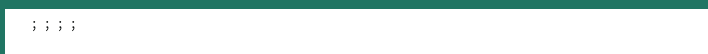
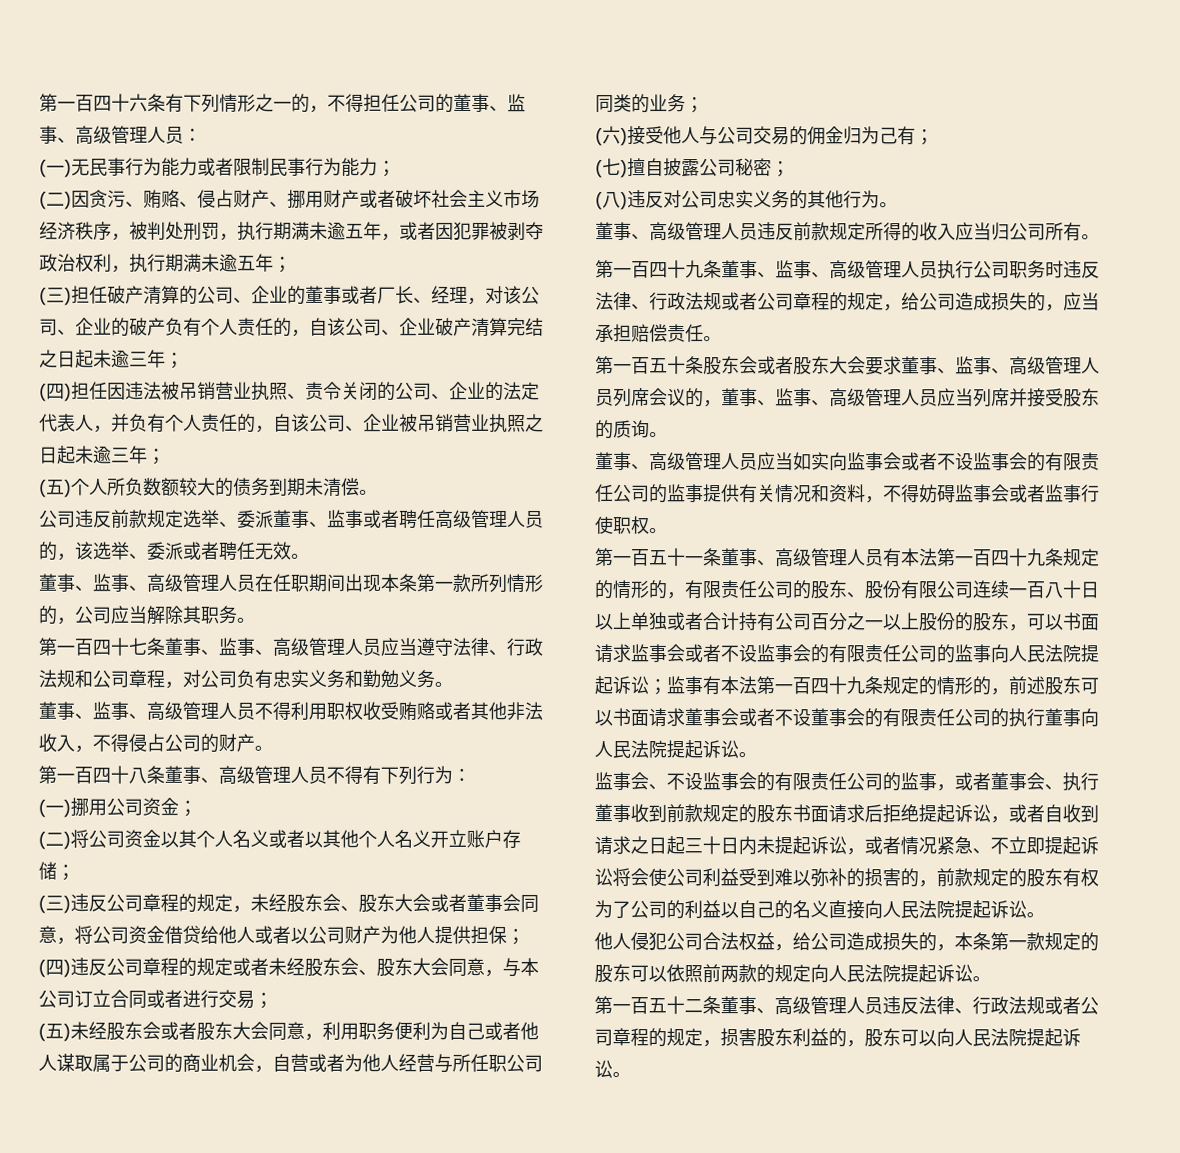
[28,21,80,32] ；；；； -> [39,93,526,113] [39,125,202,145] [39,157,396,178] [39,189,540,210] [39,221,544,241] [39,253,292,273] [39,285,540,306] [39,317,544,337] [39,349,184,369] [39,381,540,402] [39,413,544,433] [39,445,166,465] [39,477,378,498] [39,509,544,529] [39,541,310,561] [38,573,544,593] [38,605,255,625] [38,637,543,657] [38,669,453,689] [38,701,543,721] [38,733,273,753] [38,765,471,785] [38,797,197,818] [38,829,521,850] [38,861,75,881] [38,893,539,914] [38,925,525,945] [38,957,539,978] [38,989,273,1009] [38,1021,539,1042] [38,1053,543,1073] [595,94,704,114] [595,126,934,147] [595,158,790,179] [595,190,898,211] [595,222,1100,242] [595,260,1100,280] [595,292,1100,312] [595,324,722,343] [595,356,1100,376] [595,388,1100,408] [595,420,668,440] [595,452,1100,472] [595,484,1100,504] [595,516,668,535] [595,548,1100,568] [594,580,1099,600] [594,612,1099,632] [594,644,1099,664] [594,676,1099,696] [594,708,1099,728] [594,740,757,760] [594,772,1099,792] [594,804,1099,824] [594,836,1099,856] [594,868,1099,888] [594,900,1045,920] [594,932,1099,952] [594,964,991,984] [594,996,1099,1016] [594,1028,1081,1048] [594,1060,631,1079] 第一百四十六条有下列情形之一的，不得担任公司的董事、监事、高级管理人员： // (一)无民事行为能力或者限制民事行为能力； // (二)因贪污、贿赂、侵占财产、挪用财产或者破坏社会主义市场经济秩序，被判处刑罚，执行期满未逾五年，或者因犯罪被剥夺政治权利，执行期满未逾五年； // (三)担任破产清算的公司、企业的董事或者厂长、经理，对该公司、企业的破产负有个人责任的，自该公司、企业破产清算完结之日起未逾三年； // (四)担任因违法被吊销营业执照、责令关闭的公司、企业的法定代表人，并负有个人责任的，自该公司、企业被吊销营业执照之日起未逾三年； // (五)个人所负数额较大的债务到期未清偿。 // 公司违反前款规定选举、委派董事、监事或者聘任高级管理人员的，该选举、委派或者聘任无效。 // 董事、监事、高级管理人员在任职期间出现本条第一款所列情形的，公司应当解除其职务。 // 第一百四十七条董事、监事、高级管理人员应当遵守法律、行政法规和公司章程，对公司负有忠实义务和勤勉义务。 // 董事、监事、高级管理人员不得利用职权收受贿赂或者其他非法收入，不得侵占公司的财产。 // 第一百四十八条董事、高级管理人员不得有下列行为： // (一)挪用公司资金； // (二)将公司资金以其个人名义或者以其他个人名义开立账户存储； // (三)违反公司章程的规定，未经股东会、股东大会或者董事会同意，将公司资金借贷给他人或者以公司财产为他人提供担保； // (四)违反公司章程的规定或者未经股东会、股东大会同意，与本公司订立合同或者进行交易； // (五)未经股东会或者股东大会同意，利用职务便利为自己或者他人谋取属于公司的商业机会，自营或者为他人经营与所任职公司同类的业务； // (六)接受他人与公司交易的佣金归为己有； // (七)擅自披露公司秘密； // (八)违反对公司忠实义务的其他行为。 // 董事、高级管理人员违反前款规定所得的收入应当归公司所有。 // 第一百四十九条董事、监事、高级管理人员执行公司职务时违反法律、行政法规或者公司章程的规定，给公司造成损失的，应当承担赔偿责任。 // 第一百五十条股东会或者股东大会要求董事、监事、高级管理人员列席会议的，董事、监事、高级管理人员应当列席并接受股东的质询。 // 董事、高级管理人员应当如实向监事会或者不设监事会的有限责任公司的监事提供有关情况和资料，不得妨碍监事会或者监事行使职权。 // 第一百五十一条董事、高级管理人员有本法第一百四十九条规定的情形的，有限责任公司的股东、股份有限公司连续一百八十日以上单独或者合计持有公司百分之一以上股份的股东，可以书面请求监事会或者不设监事会的有限责任公司的监事向人民法院提起诉讼；监事有本法第一百四十九条规定的情形的，前述股东可以书面请求董事会或者不设董事会的有限责任公司的执行董事向人民法院提起诉讼。 // 监事会、不设监事会的有限责任公司的监事，或者董事会、执行董事收到前款规定的股东书面请求后拒绝提起诉讼，或者自收到请求之日起三十日内未提起诉讼，或者情况紧急、不立即提起诉讼将会使公司利益受到难以弥补的损害的，前款规定的股东有权为了公司的利益以自己的名义直接向人民法院提起诉讼。 // 他人侵犯公司合法权益，给公司造成损失的，本条第一款规定的股东可以依照前两款的规定向人民法院提起诉讼。 // 第一百五十二条董事、高级管理人员违反法律、行政法规或者公司章程的规定，损害股东利益的，股东可以向人民法院提起诉讼。

